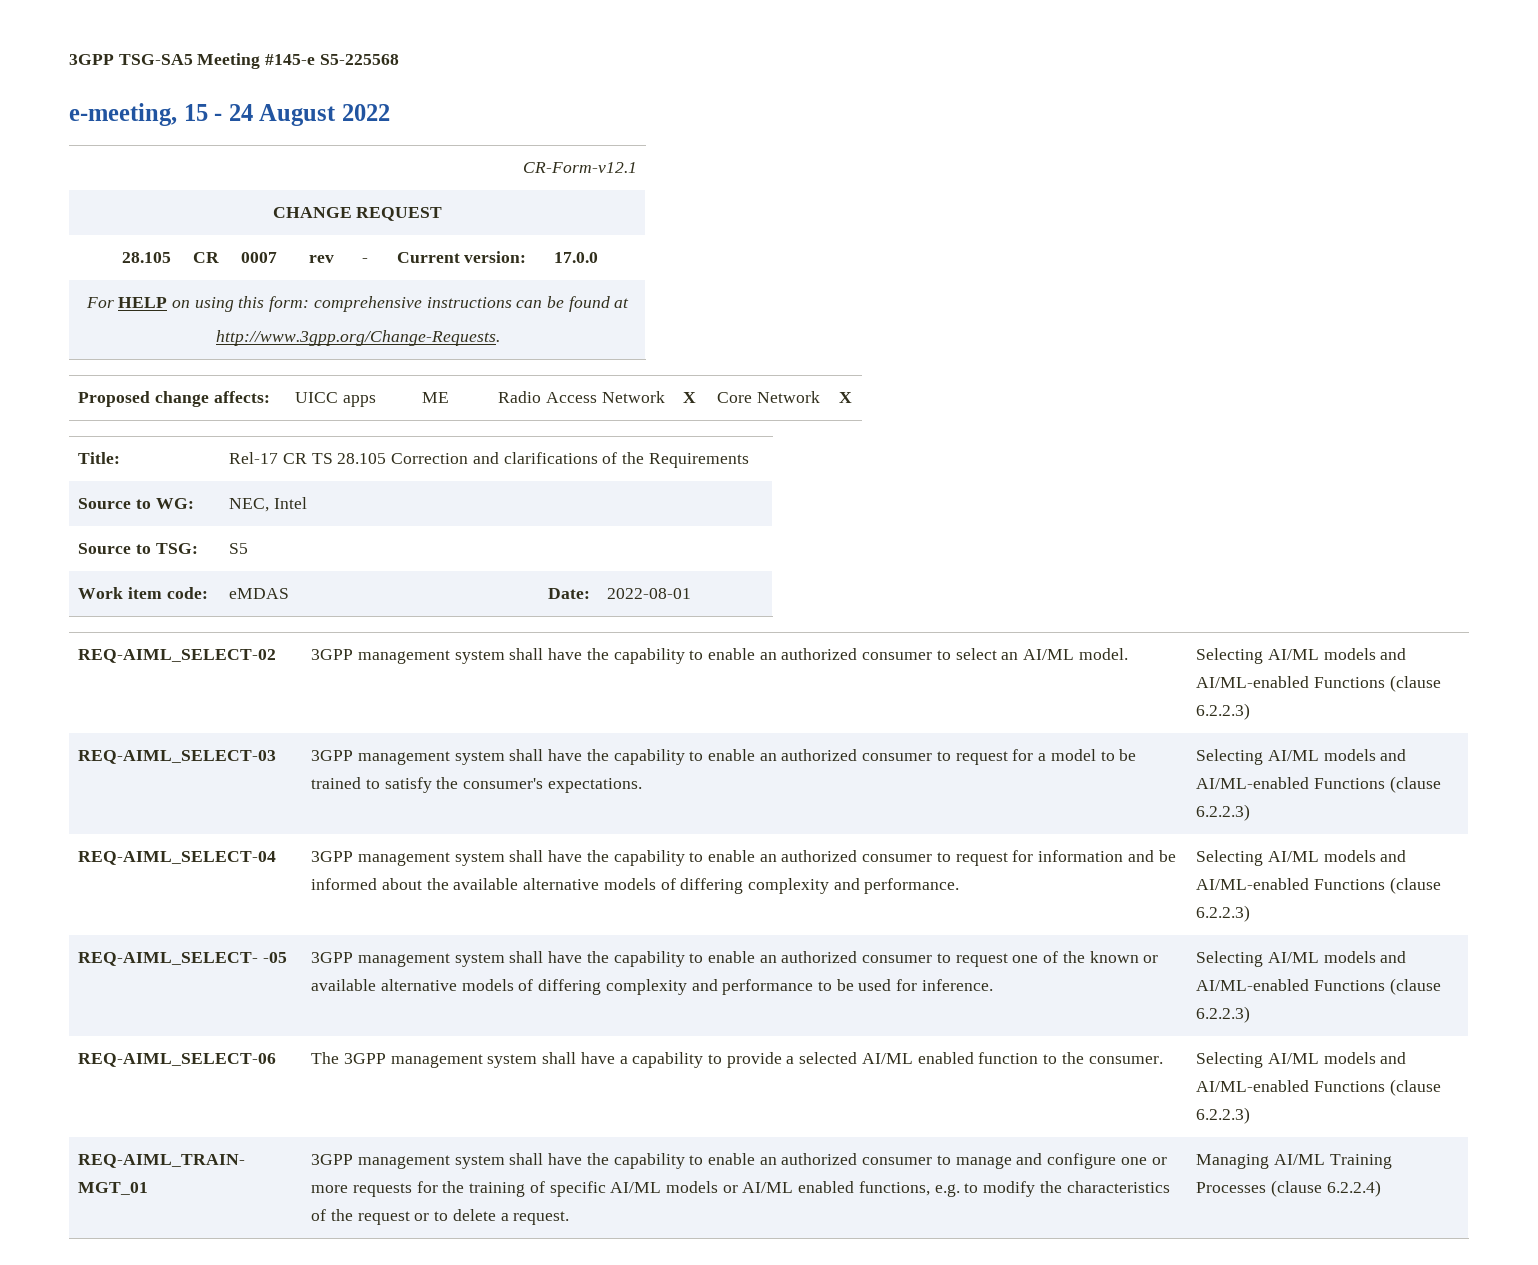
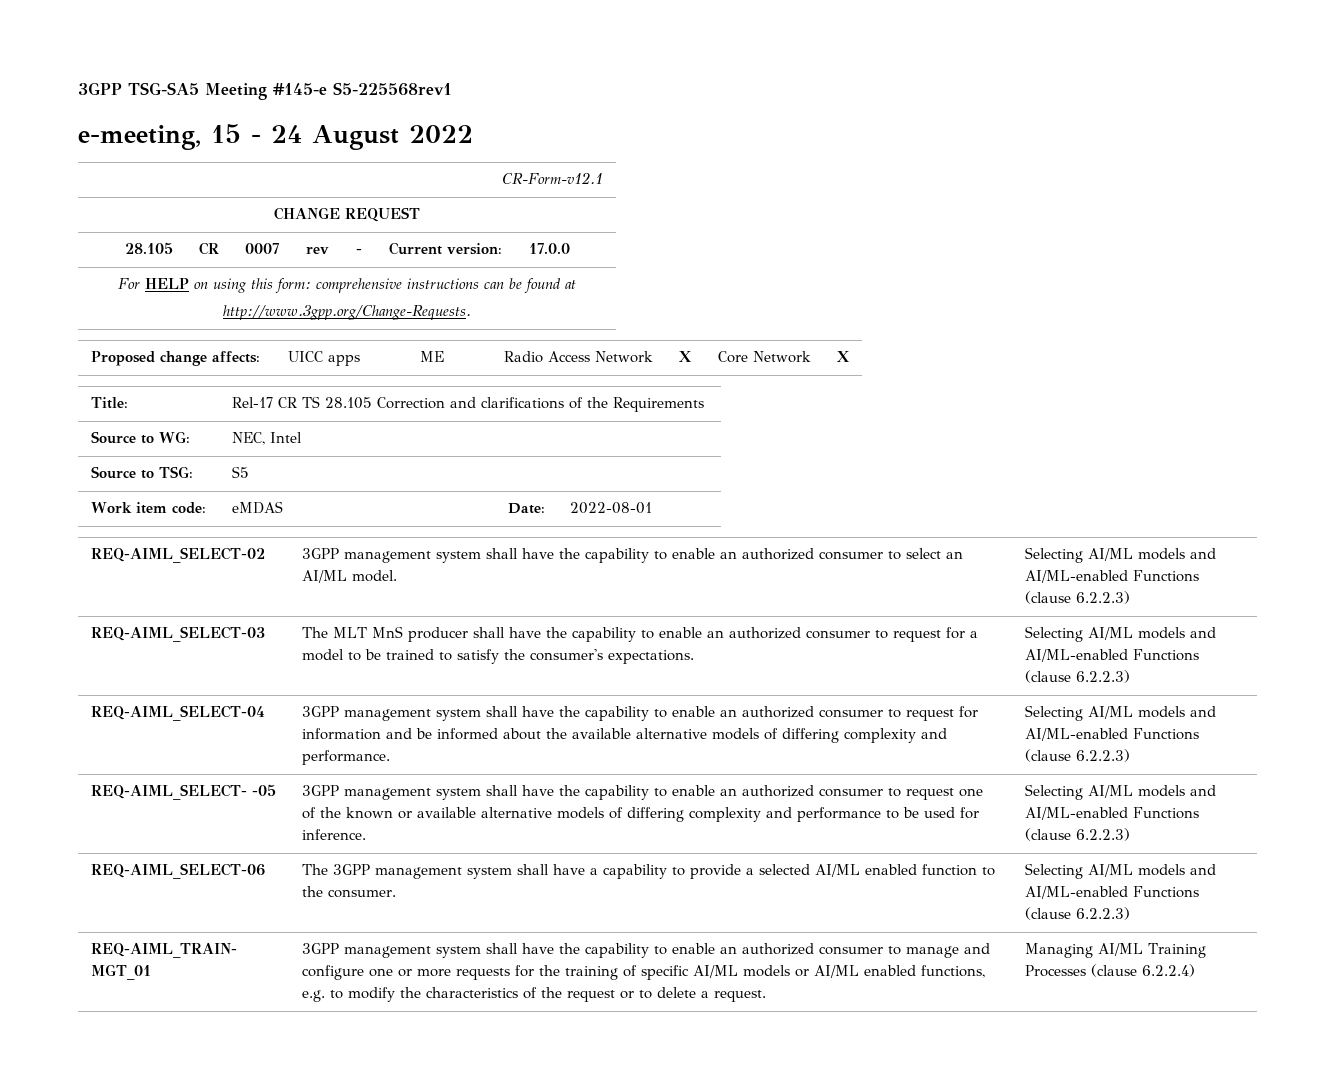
[319,54,399,65] S5-225568 -> [333,82,452,96] S5-225568rev1
[311,750,505,765] 3GPP management system -> [301,626,468,642] The MLT MnS producer

